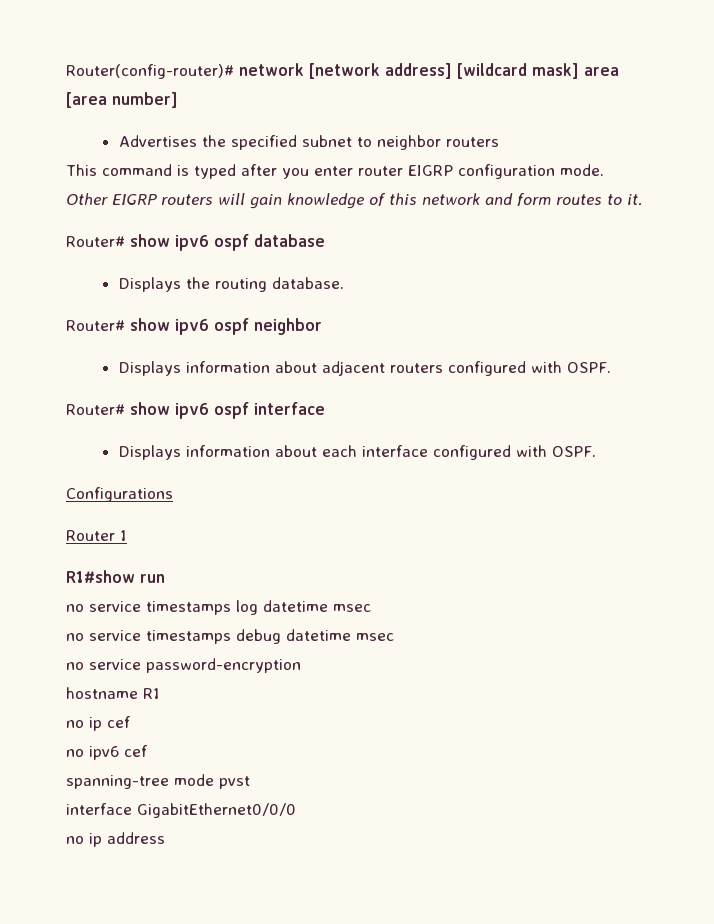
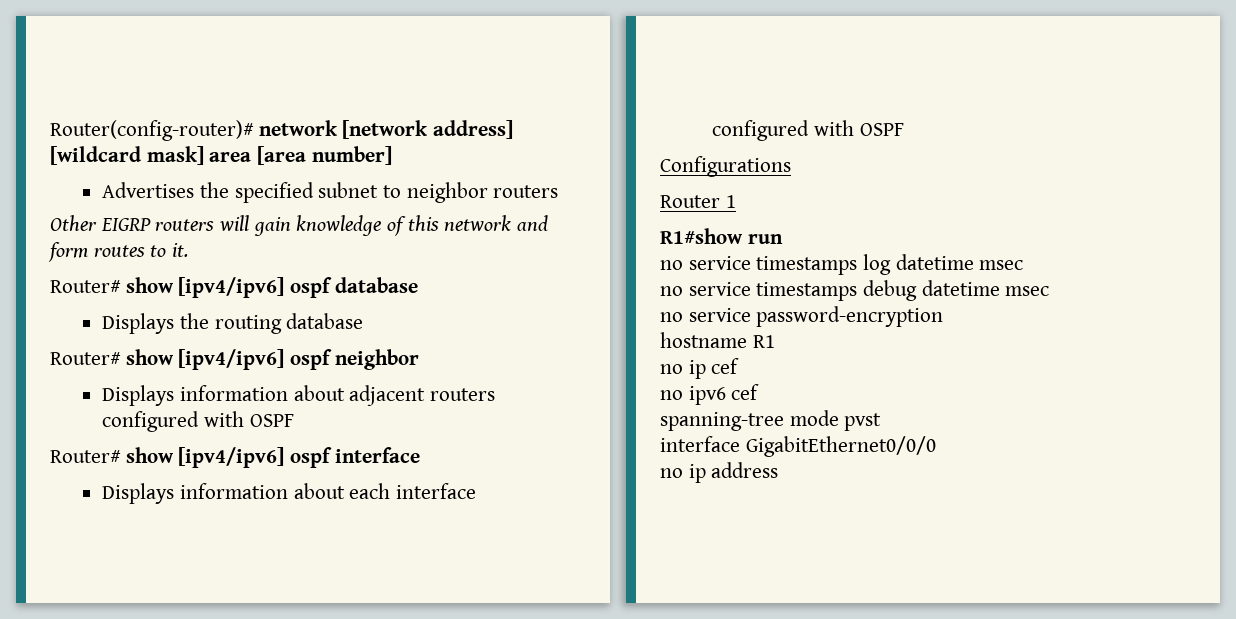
[66,164,604,179] This command is typed after you enter router EIGRP configuration mode. -> (559, 191) none
[175,235,209,251] ipv6 -> [178,277,285,298] [ipv4/ipv6]
[271,277,344,289] [66,318,209,335] database. // Router# show ipv6 -> [286,313,364,329] [50,349,285,370] database // Router# show [ipv4/ipv6]
[566,362,611,373] [66,402,209,419] OSPF. // Router# show ipv6 -> [249,414,294,427] [50,447,285,468] OSPF // Router# show [ipv4/ipv6]
[551,446,596,457] OSPF. -> [859,123,904,136] OSPF

